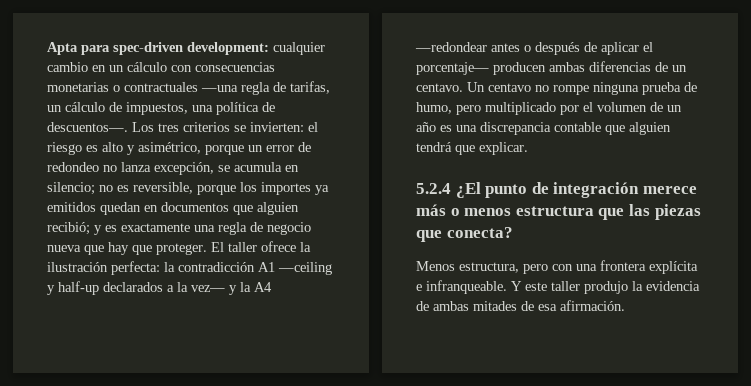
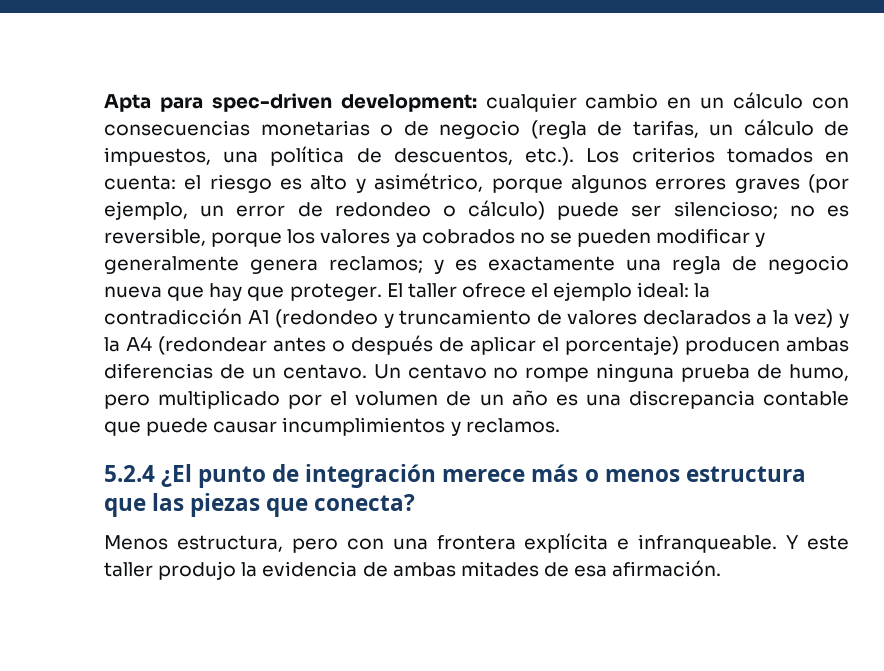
[124,82,270,95] contractuales —una regla -> [403,120,587,139] de negocio (regla
[47,122,304,132] descuentos—. Los tres criterios se invierten: -> [393,147,849,166] [104,175,176,190] descuentos, etc.). Los criterios tomados en cuenta:
[248,142,311,152] [47,162,299,175] [47,182,95,195] un error de redondeo no lanza excepción, se acumula en silencio; -> [570,174,850,193] [104,200,778,220] algunos errores graves (por ejemplo, un error de redondeo o cálculo) puede ser silencioso;
[261,182,329,195] [47,202,299,215] [47,222,90,235] importes ya emitidos quedan en documentos que alguien recibió; -> [320,228,766,247] [104,256,423,274] valores ya cobrados no se pueden modificar y generalmente genera reclamos;
[300,242,311,252] [47,261,332,275] [47,281,99,295] la ilustración perfecta: la contradicción A1 —ceiling y half-up -> [531,282,711,301] [104,308,638,328] el ejemplo ideal: la contradicción A1 (redondeo y truncamiento de valores
[191,285,225,292] vez— -> [794,309,834,328] vez)
[415,42,487,52] —redondear -> [158,336,267,355] (redondear
[416,62,489,75] porcentaje— -> [565,336,679,355] porcentaje)
[629,122,671,135] [416,142,528,155] alguien tendrá que explicar. -> [146,417,560,436] puede causar incumplimientos y reclamos.

